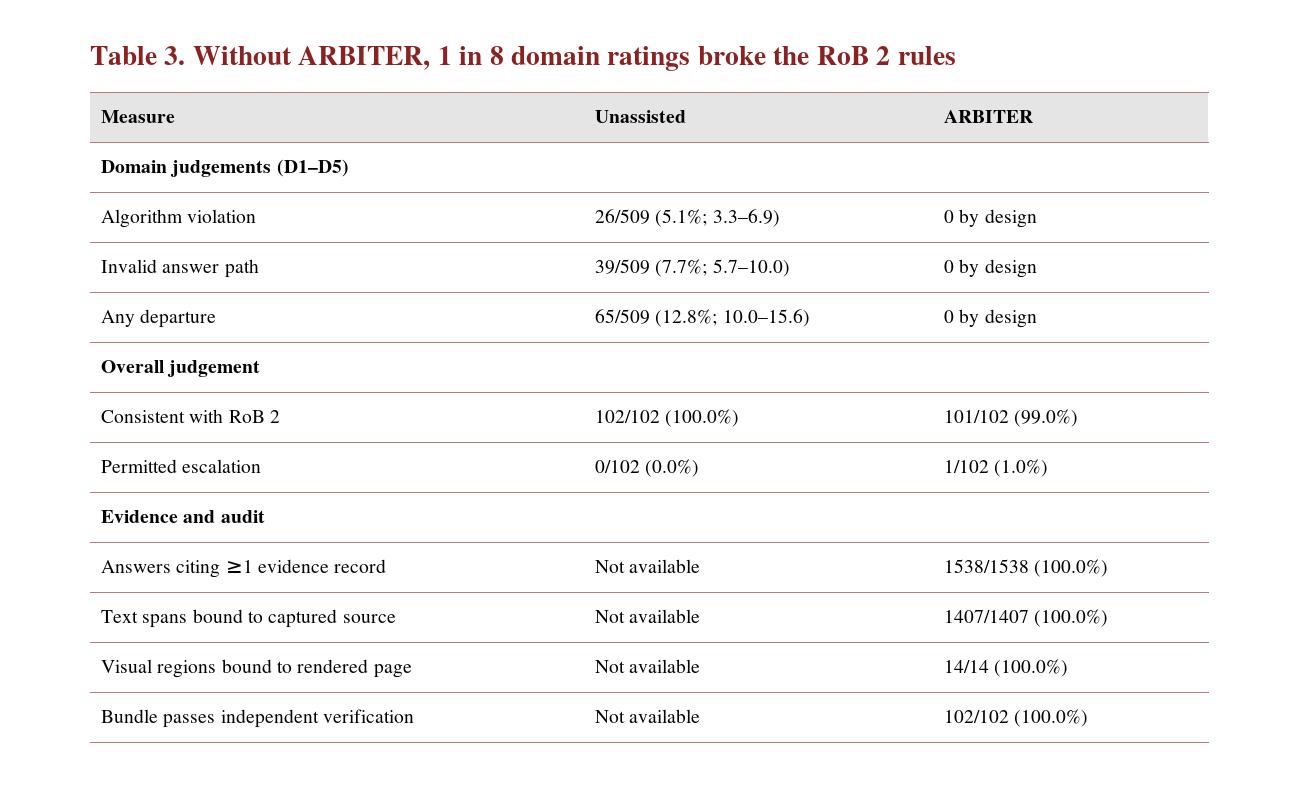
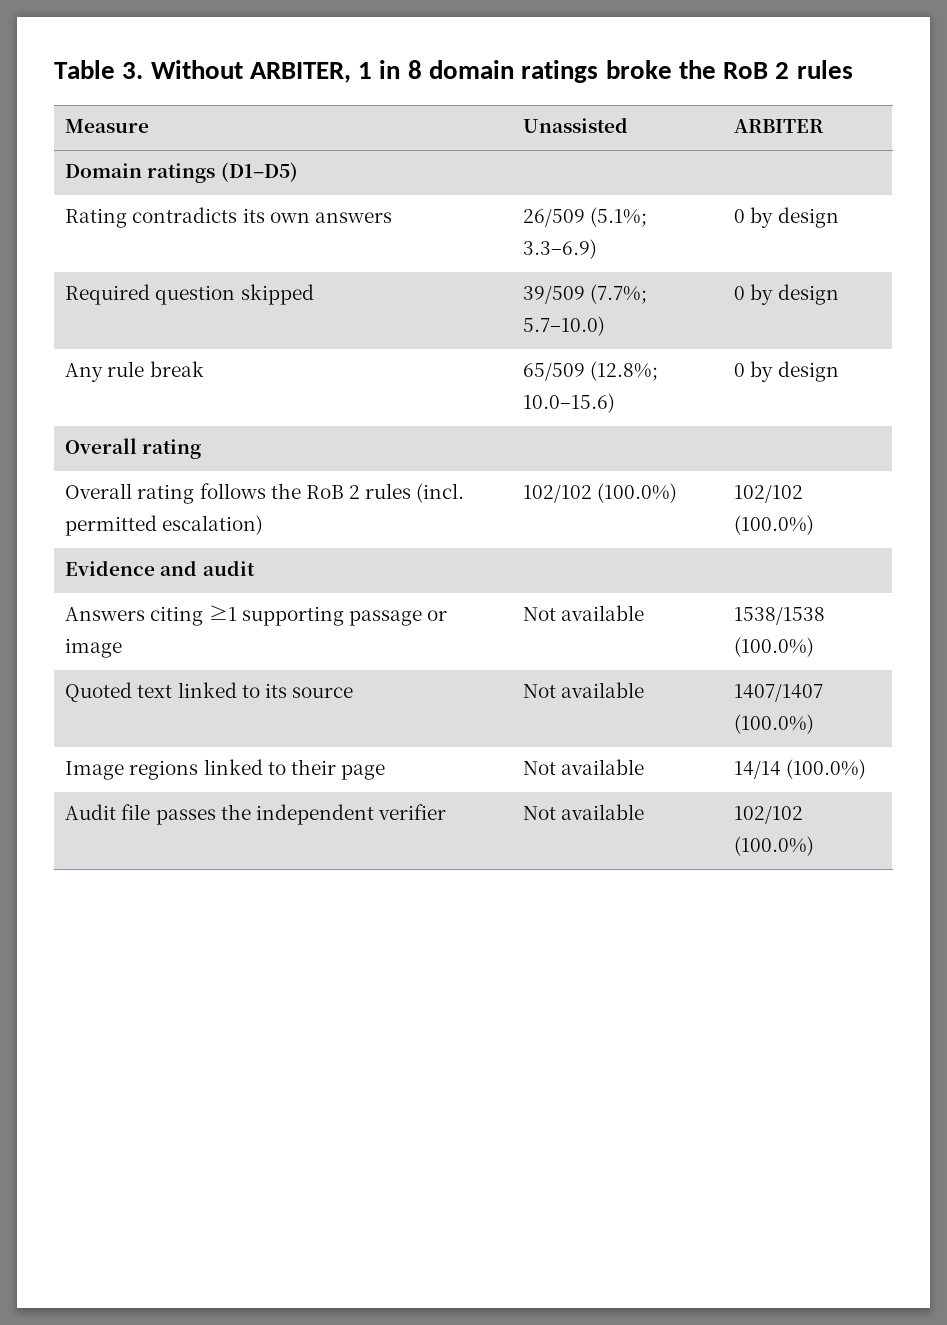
[170,160,272,177] judgements -> [147,163,216,183] ratings
[101,209,257,228] Algorithm violation -> [65,207,392,228] Rating contradicts its own answers
[101,259,259,278] Invalid answer path -> [65,284,314,305] Required question skipped
[140,309,217,328] departure -> [107,361,204,377] rule break
[167,360,261,377] [101,409,281,423] [595,409,740,427] [944,409,1079,427] [101,459,262,473] [595,459,700,477] [944,459,1049,477] judgement // Consistent with RoB 2 | 102/102 (100.0%) | 101/102 (99.0%) // Permitted escalation | 0/102 (0.0%) | 1/102 (1.0%) -> [142,439,202,459] [65,483,465,504] [65,515,264,536] [523,483,678,503] [734,485,804,503] [734,515,815,535] rating // Overall rating follows the RoB 2 rules (incl. permitted escalation) | 102/102 (100.0%) | 102/102 (100.0%)
[258,559,387,573] evidence record -> [241,606,447,626] [65,638,123,658] supporting passage or image
[101,609,338,628] Text spans bound to captured -> [65,682,287,702] Quoted text linked to its
[101,659,369,678] Visual regions bound to rendered -> [65,759,336,780] Image regions linked to their
[101,709,415,728] Bundle passes independent verification -> [65,804,446,825] Audit file passes the independent verifier

